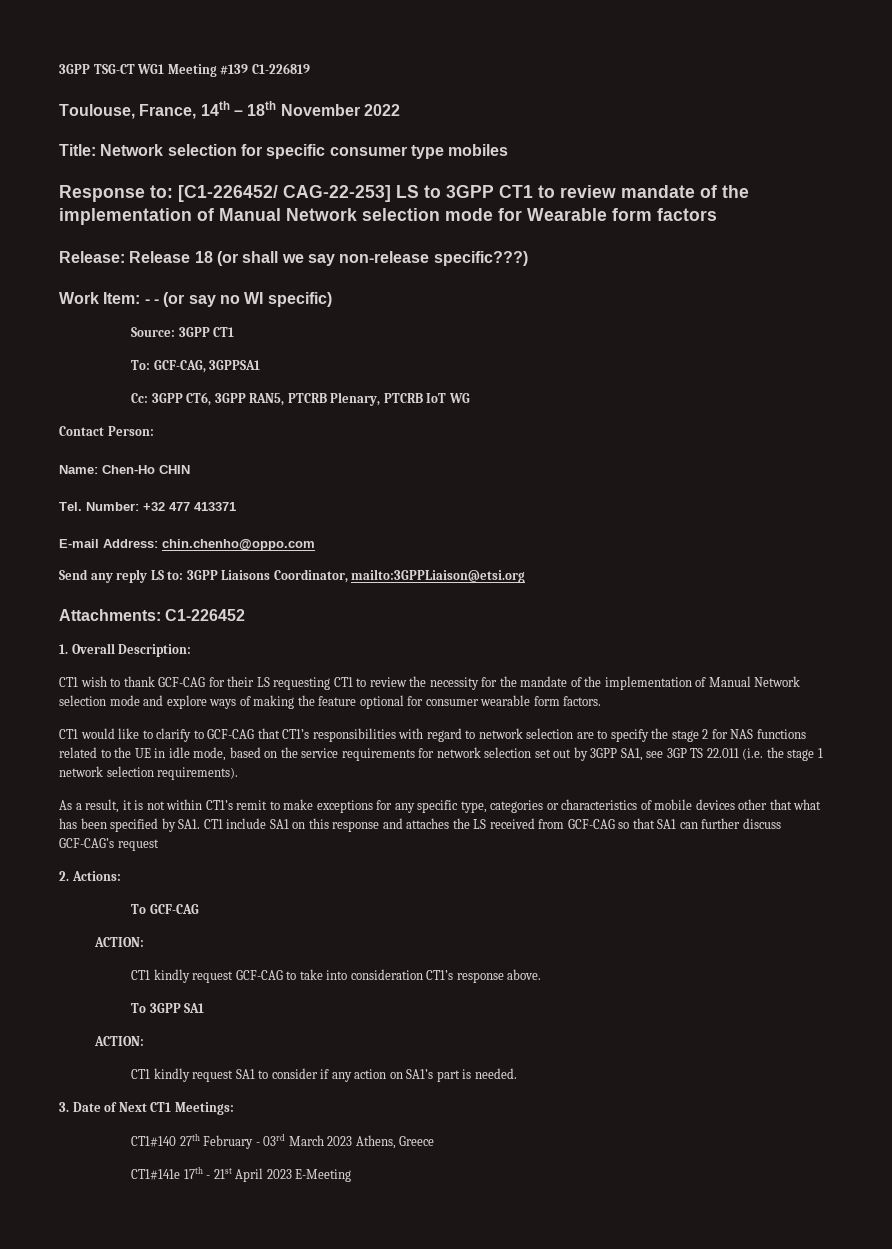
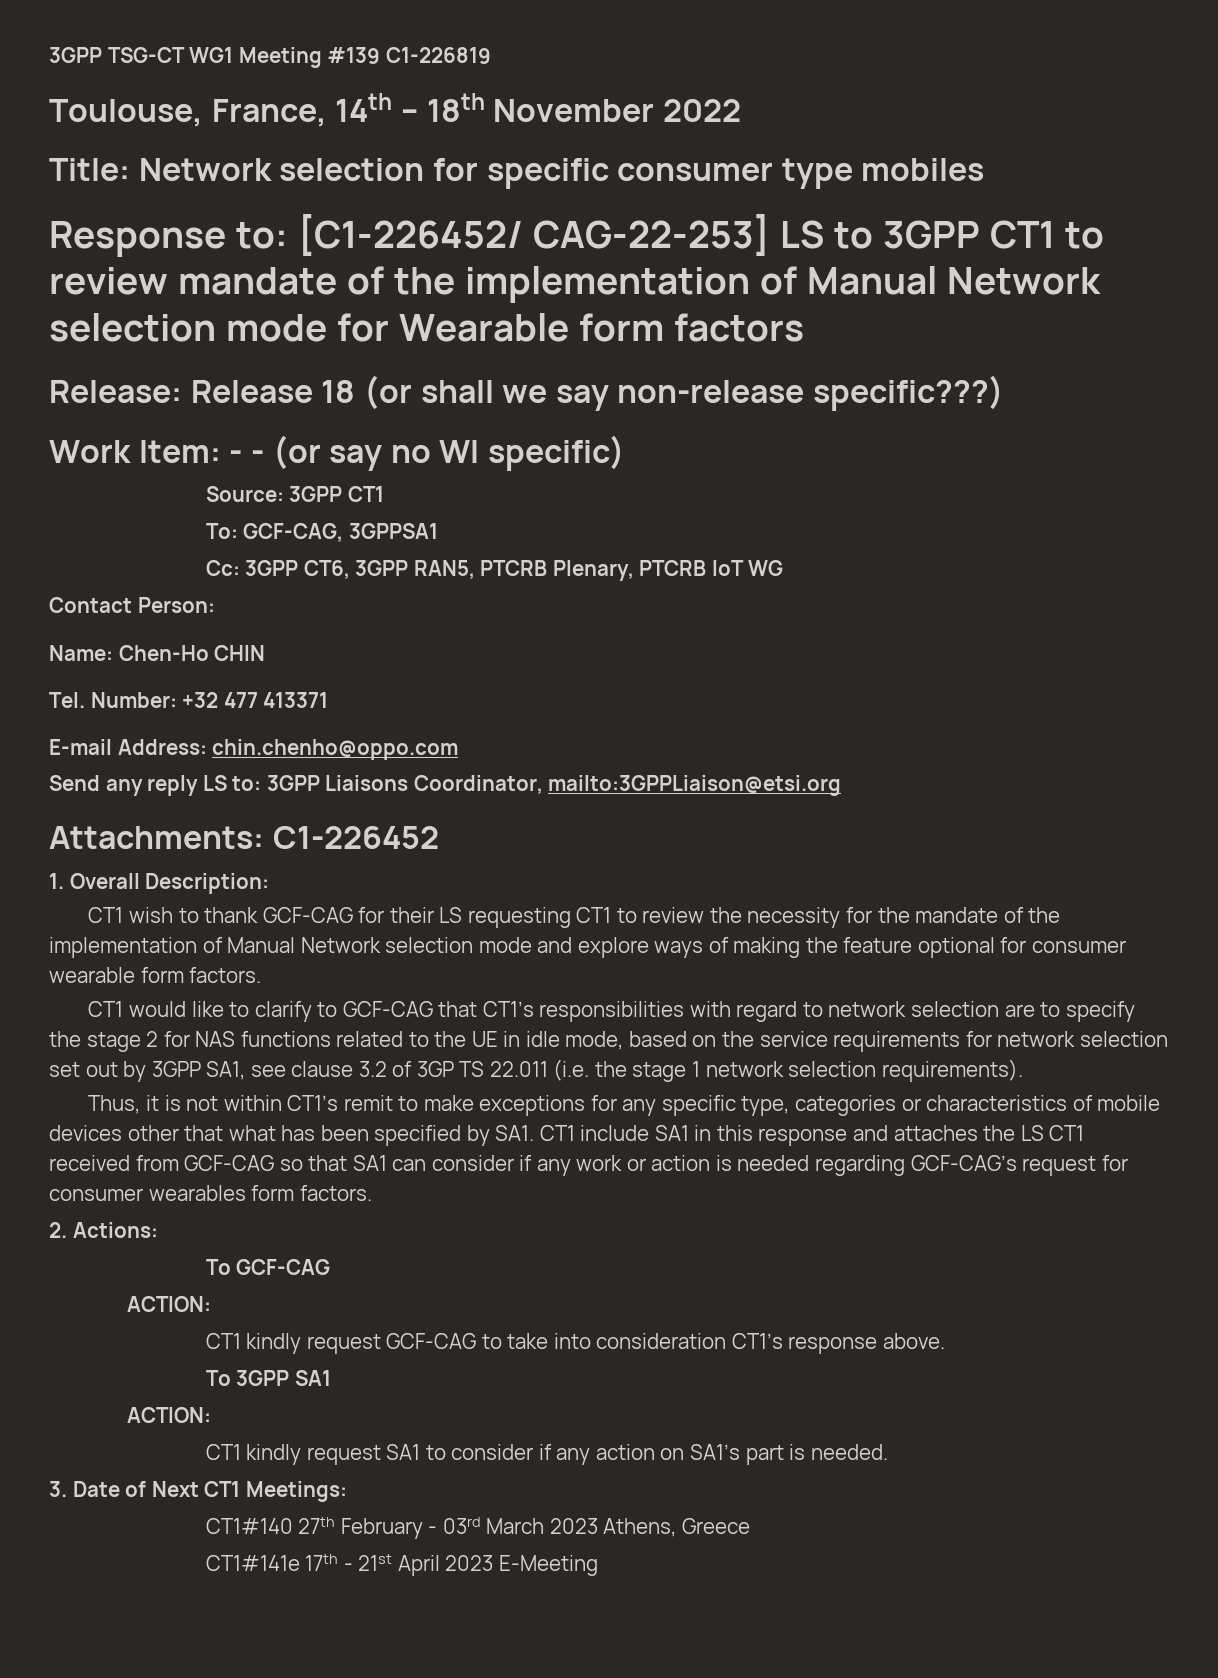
(664, 754) none -> [291,1061,413,1077] clause 3.2 of
[59,799,120,813] As a result, -> [88,1095,141,1114] Thus,
[292,822,306,829] on -> [694,1125,712,1141] in
(487, 824) none -> [1049,1125,1085,1141] CT1
[701,818,781,829] [59,838,159,851] further discuss GCF-CAG’s request -> [431,1155,1128,1176] [49,1185,372,1201] consider if any work or action is needed regarding GCF-CAG’s request for consumer wearables form factors.

